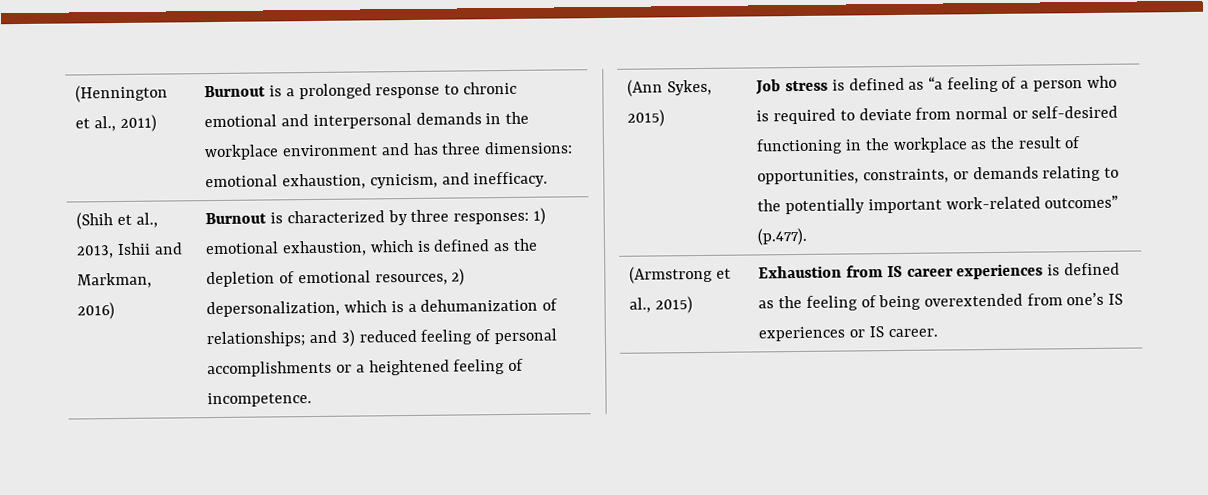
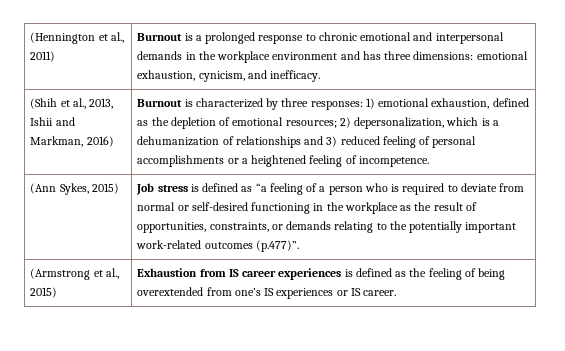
[369,239,431,253] which is -> (490, 103) none
[374,273,448,286] resources, -> [285,120,337,128] resources;
[206,331,306,348] relationships; -> [235,136,301,148] relationships
[1044,195,1119,209] [757,227,808,246] outcomes” (p.477). -> [204,240,299,252] outcomes (p.477)”.

